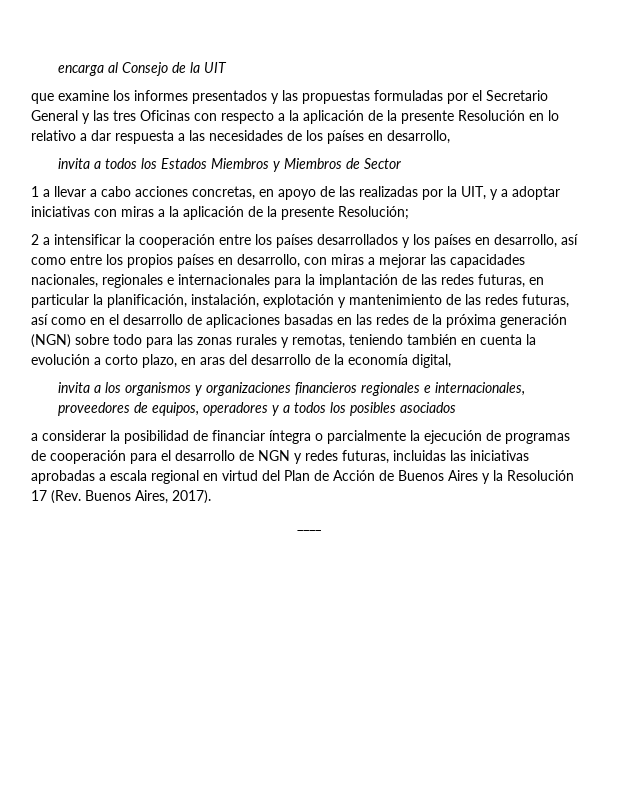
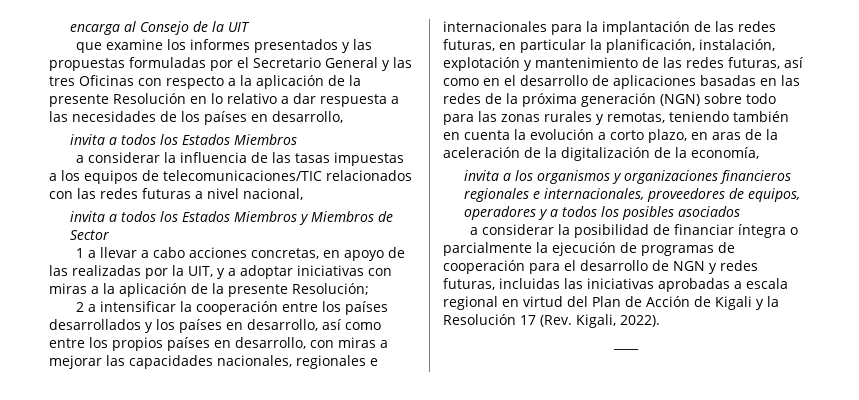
(269, 163) none -> [76,152,405,166] [49,170,412,184] [49,188,303,200] [69,211,297,222] // a considerar la influencia de las tasas impuestas a los equipos de telecomunicaciones/TIC relacionados con las redes futuras a nivel nacional, // invita a todos los Estados Miembros
[229,354,451,368] del desarrollo de la economía digital, -> [745,129,778,140] [443,147,759,161] de la aceleración de la digitalización de la economía,
[398,470,478,481] Buenos Aires -> [715,296,752,310] Kigali
[85,490,211,504] Buenos Aires, 2017). -> [576,314,660,328] Kigali, 2022).

